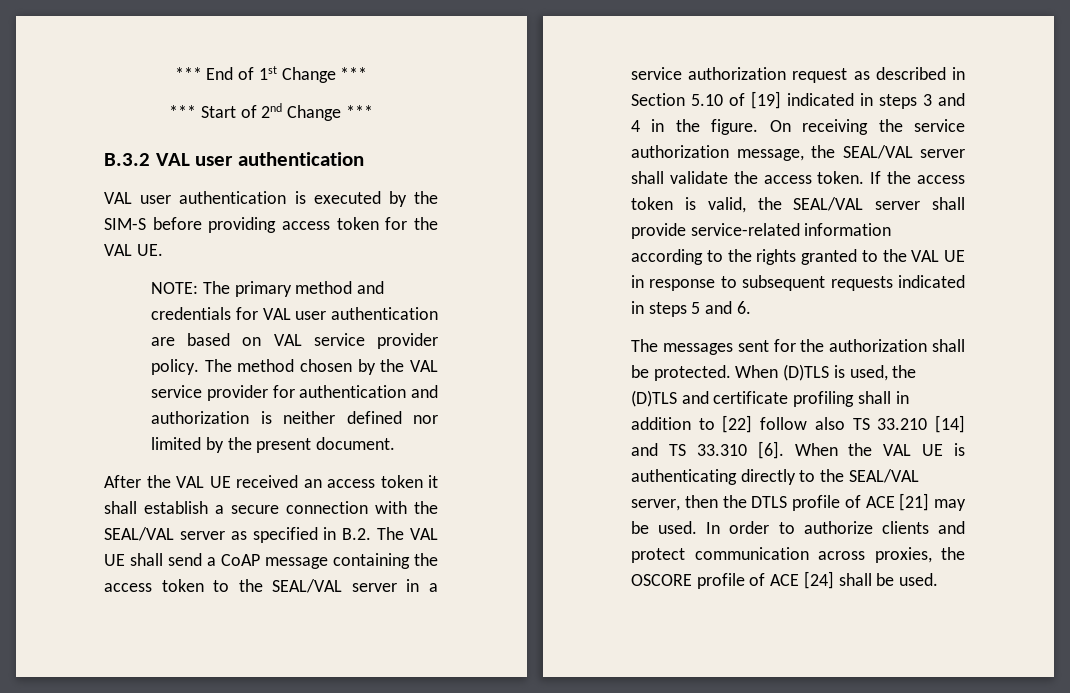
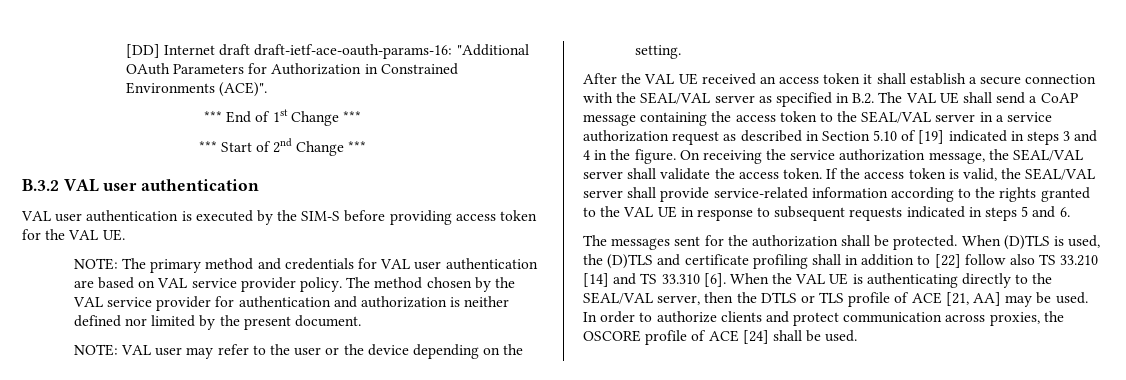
(174, 73) none -> [125,44,529,59] [125,63,458,75] [125,82,267,97] [DD] Internet draft draft-ietf-ace-oauth-params-16: "Additional OAuth Parameters for Authorization in Constrained Environments (ACE)". //
(395, 443) none -> [73,344,524,359] [634,45,681,59] // NOTE: VAL user may refer to the user or the device depending on the setting.
[792,493,930,511] profile of ACE [21] -> [800,292,1002,307] or TLS profile of ACE [21, AA]

